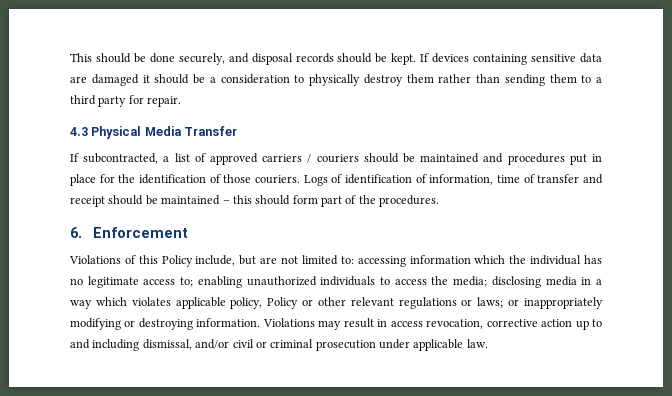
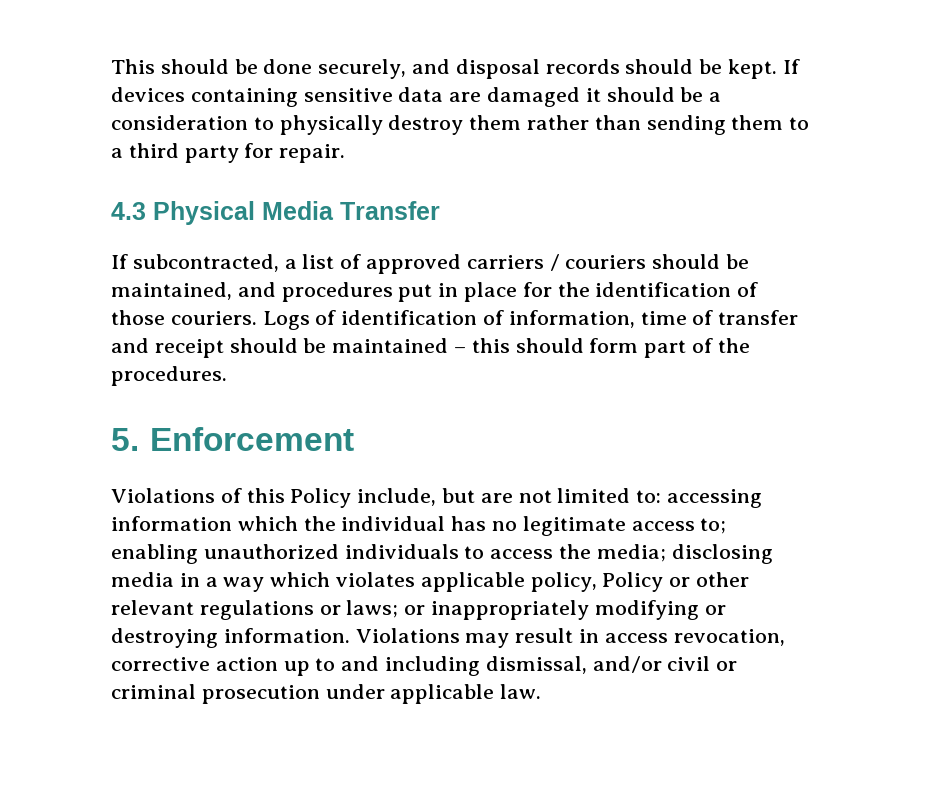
[420,153,480,163] maintained -> [111,282,232,300] maintained,
[70,227,82,238] 6. -> [111,428,139,451] 5.

